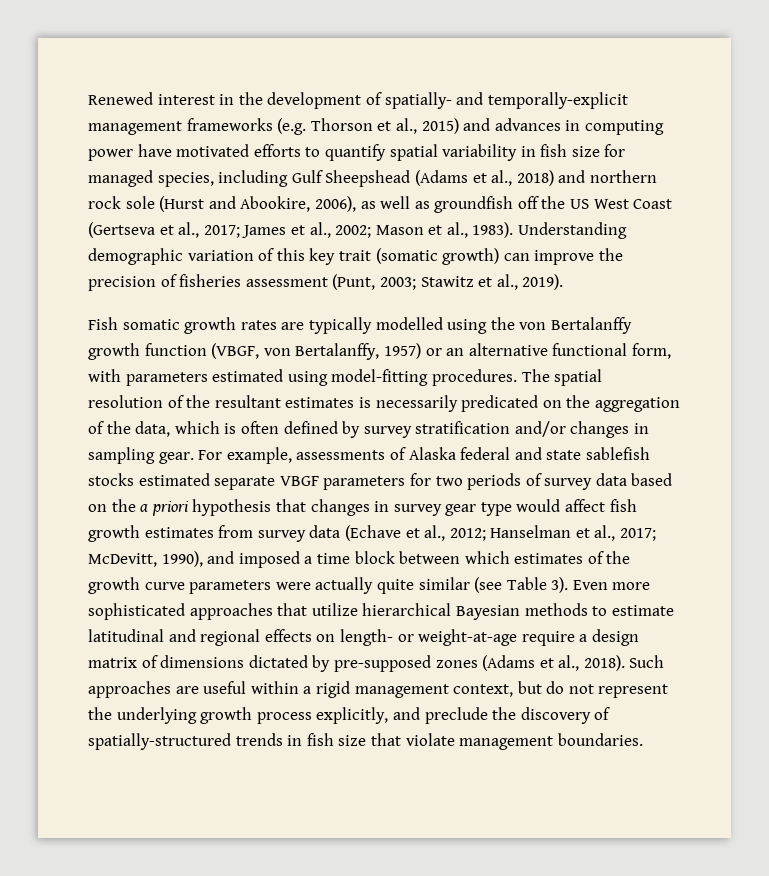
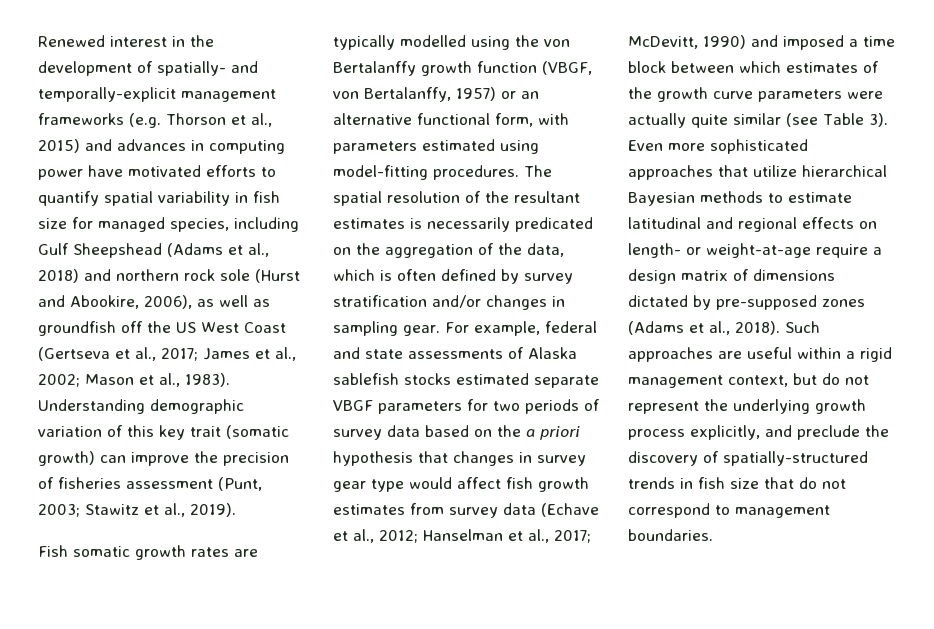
[296,447,582,460] assessments of Alaska federal and state -> [545,321,597,333] [333,347,577,359] federal and state assessments of Alaska
[161,551,203,567] 1990), -> [703,35,746,49] 1990)
[405,733,455,746] violate -> [799,477,846,489] [628,503,730,518] do not correspond to

